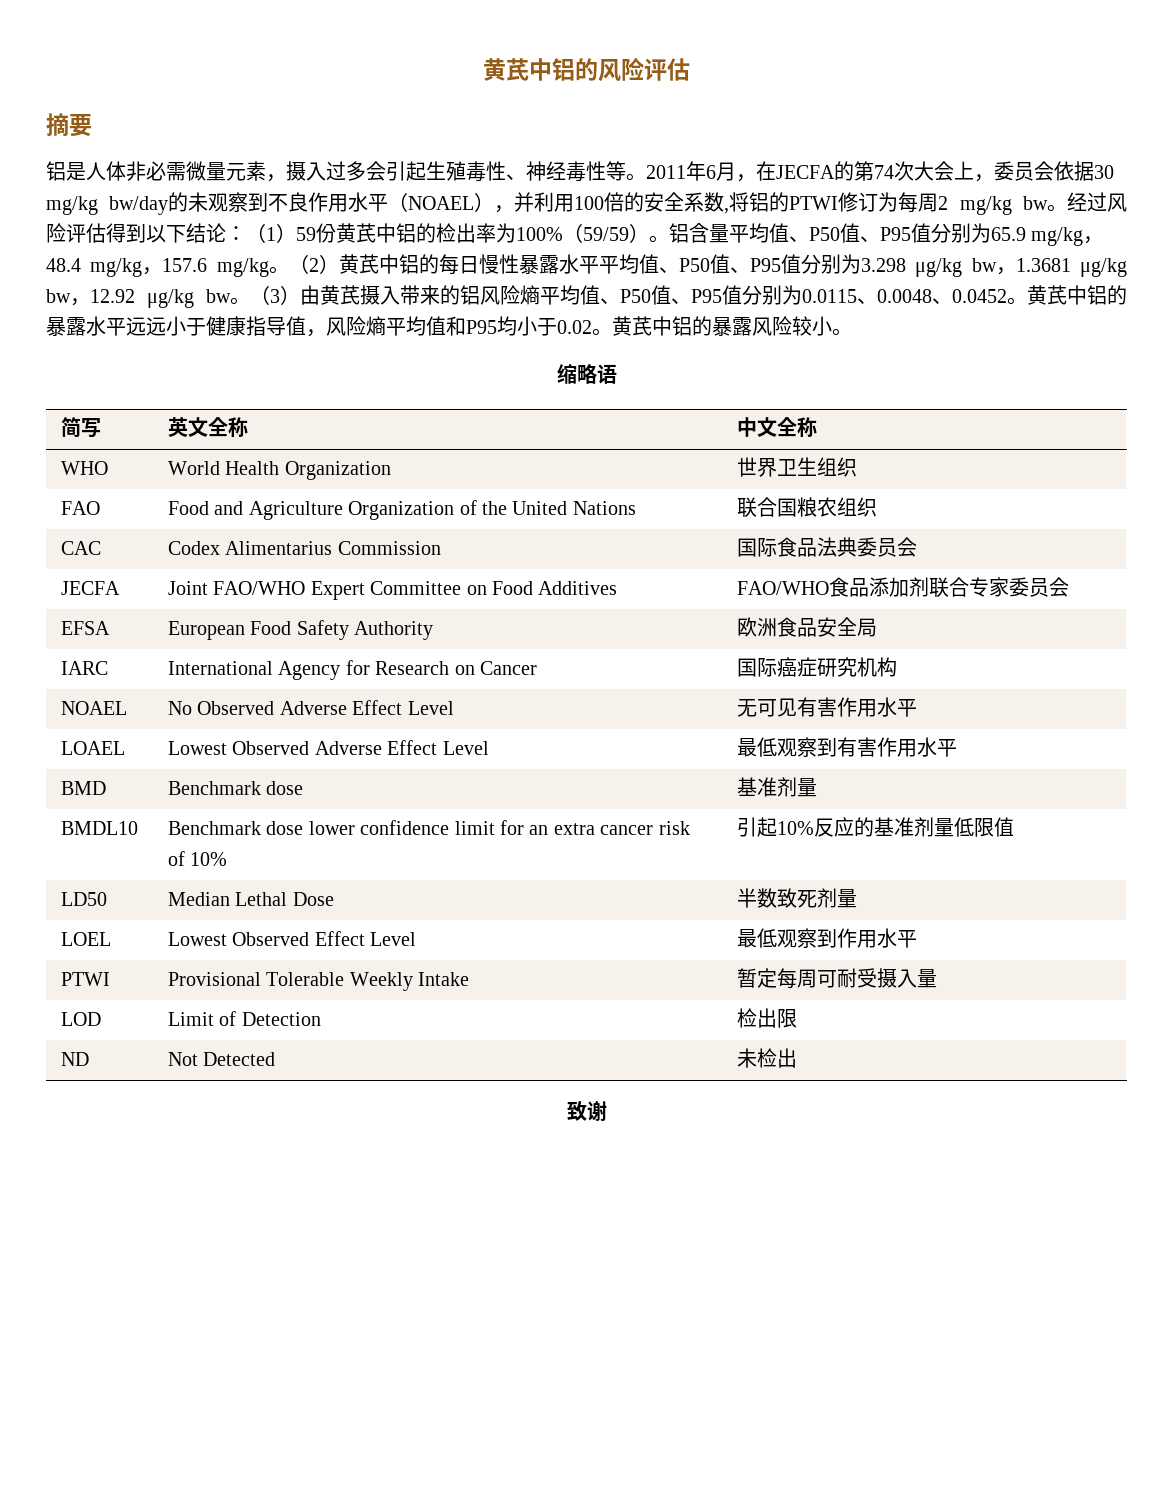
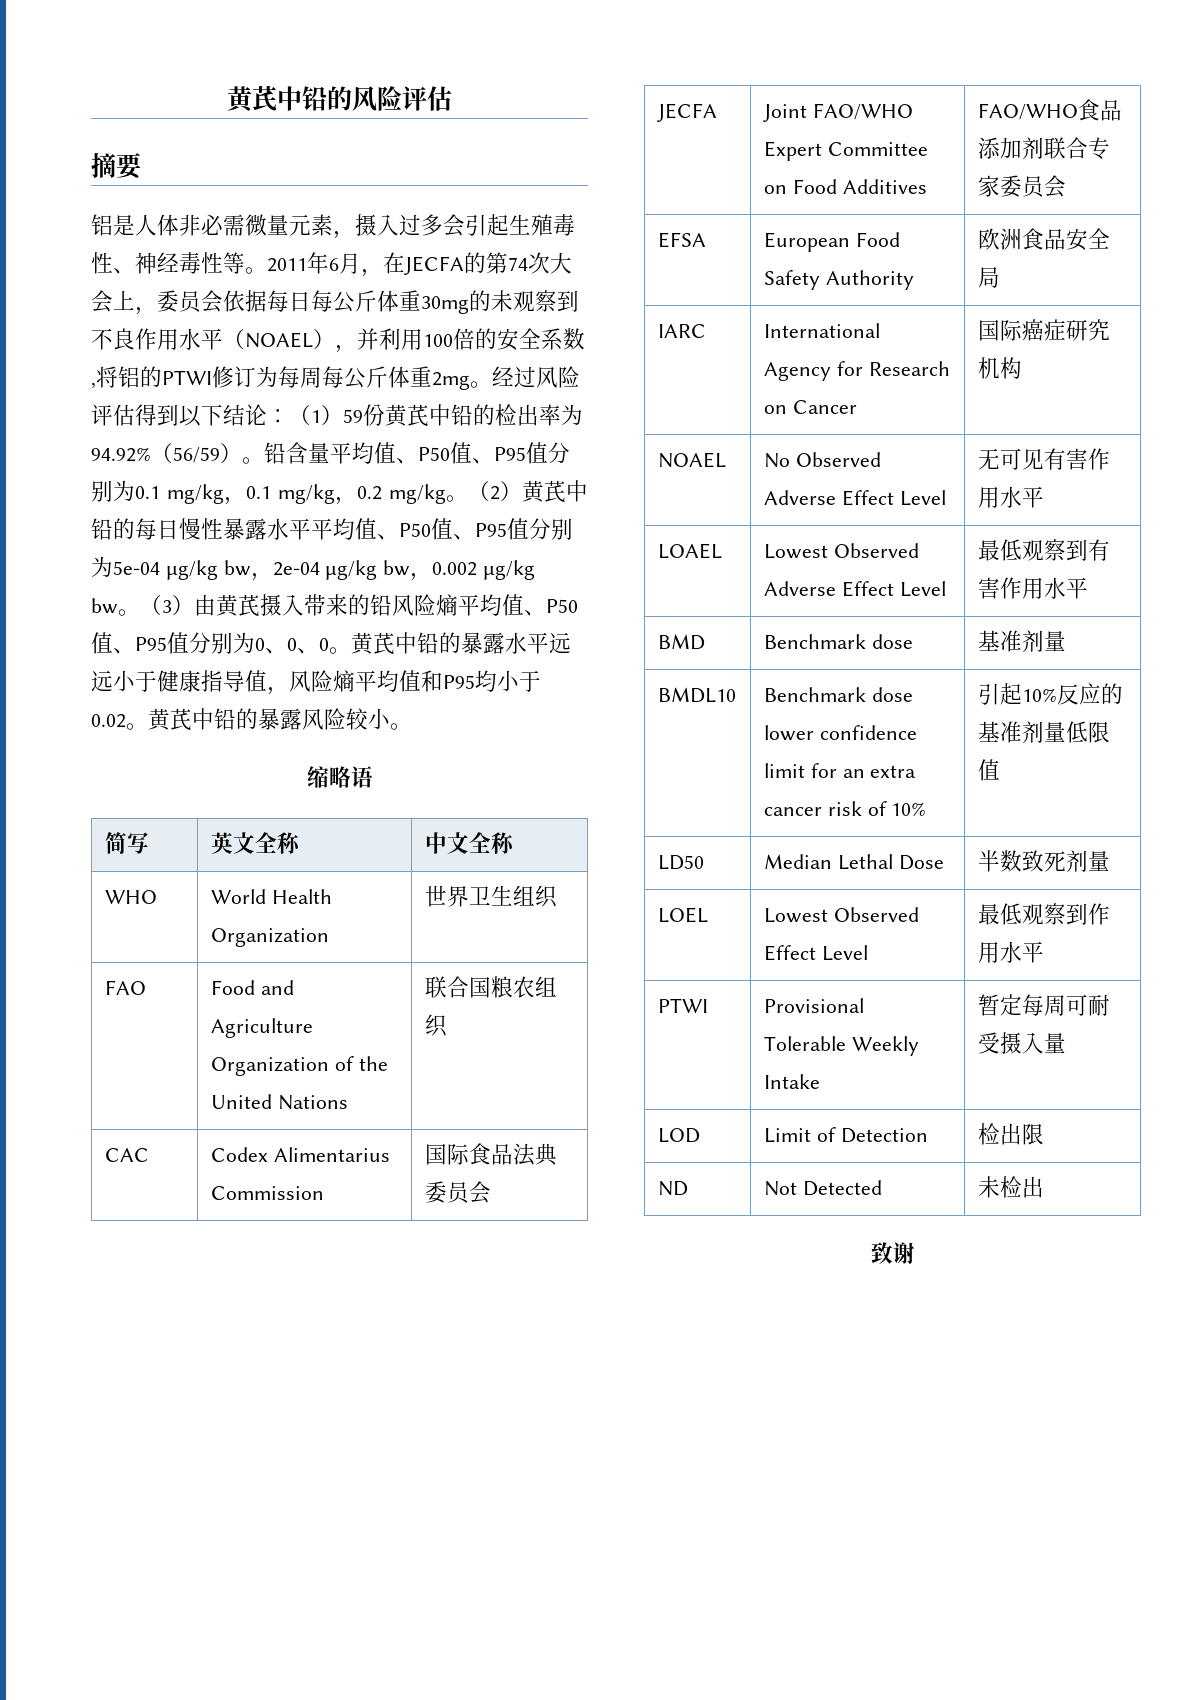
[483,58,575,81] 黄芪中铝 -> [227,86,327,113] 黄芪中铅
[1094,165,1114,179] [46,196,169,215] 30 mg/kg bw/day -> [267,290,469,314] 每日每公斤体重30mg
[938,196,1048,215] 2 mg/kg bw -> [322,366,470,390] 每公斤体重2mg
[396,223,416,243] 铝 -> [451,404,473,426] 铅
[516,223,689,243] 100%（59/59）。铝 -> [91,442,286,464] 94.92%（56/59）。铅
[991,227,1104,246] [46,258,208,277] 65.9 mg/kg，48.4 mg/kg，157.6 -> [135,484,382,505] 0.1 mg/kg，0.1 mg/kg，0.2
[398,254,419,274] 铝 -> [91,518,113,540] 铅
[860,258,1127,277] [46,289,135,306] 3.298 μg/kg bw，1.3681 μg/kg bw，12.92 -> [113,560,478,581] 5e-04 μg/kg bw，2e-04 μg/kg bw，0.002
[460,285,481,305] 铝 -> [370,594,392,616] 铅
[802,285,1107,305] 0.0115、0.0048、0.0452。黄芪中铝 -> [255,632,439,655] 0、0、0。黄芪中铅
[672,316,692,336] 铝 -> [214,708,236,730] 铅

